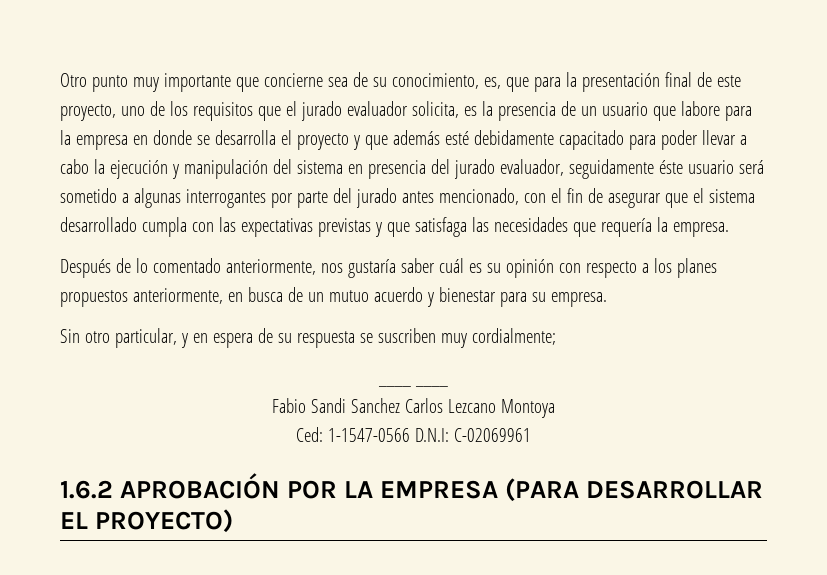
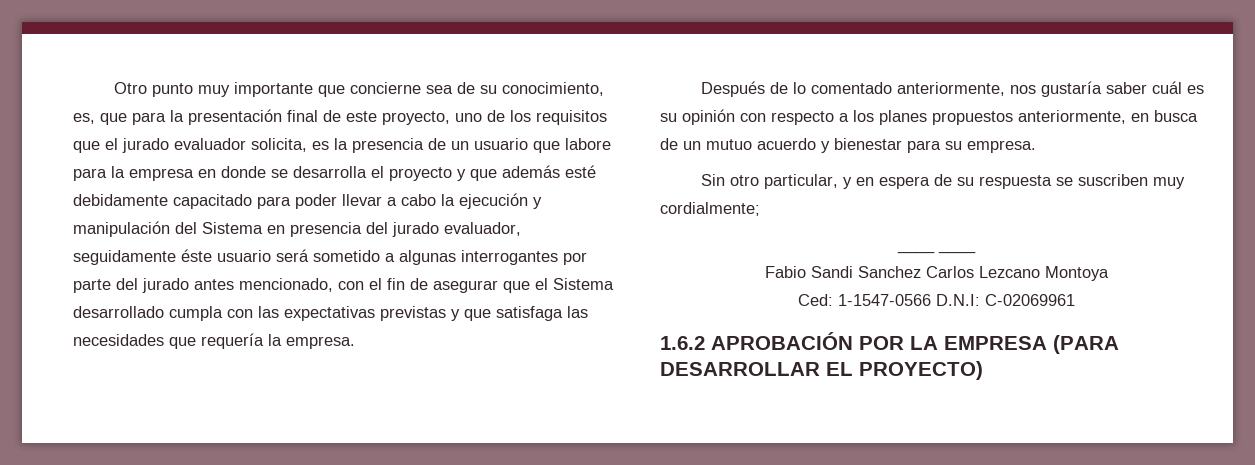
[296,160,343,174] sistema -> [202,222,263,234] Sistema
[708,189,755,203] sistema -> [553,278,614,290] Sistema

